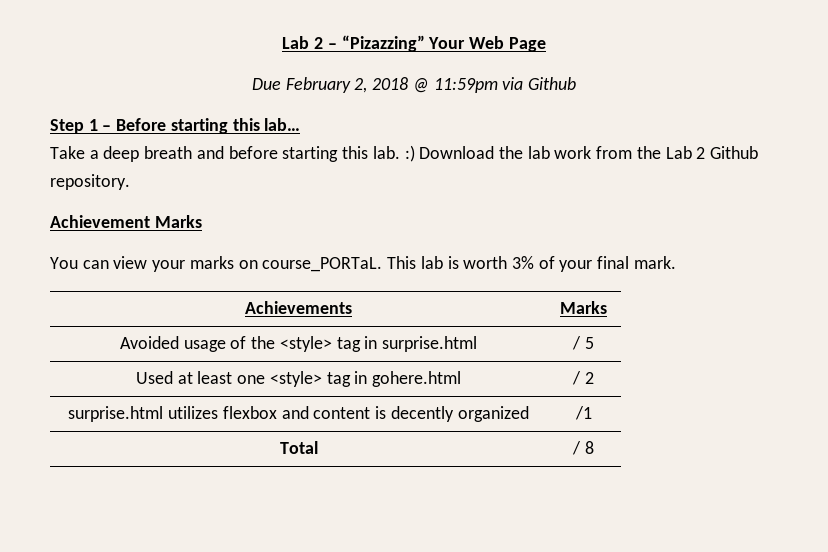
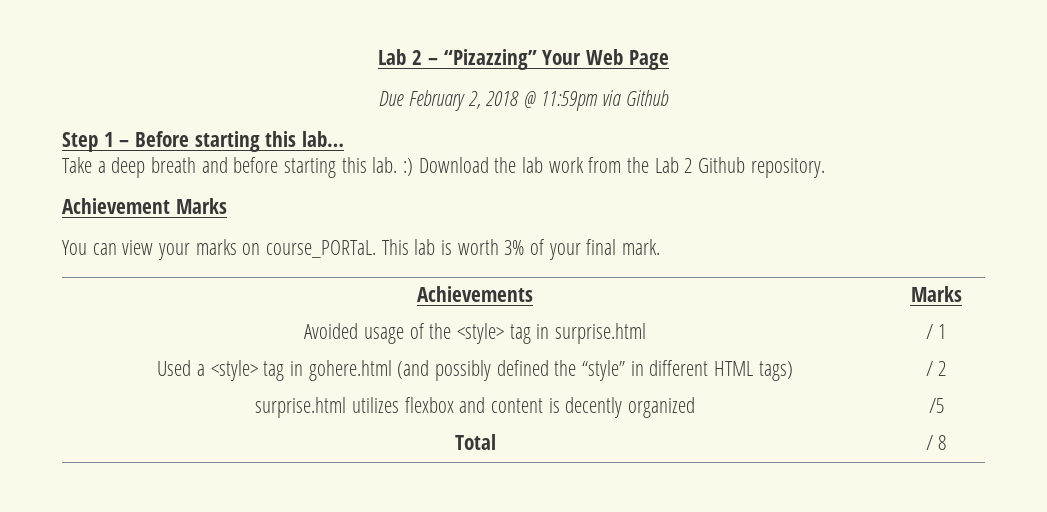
[584,337,594,349] 5 -> [938,324,947,339] 1
[177,371,266,384] at least one -> [196,364,205,376] a
(462, 379) none -> [397,360,793,381] (and possibly defined the “style” in different HTML tags)
[574,406,592,420] /1 -> [928,398,944,413] /5

